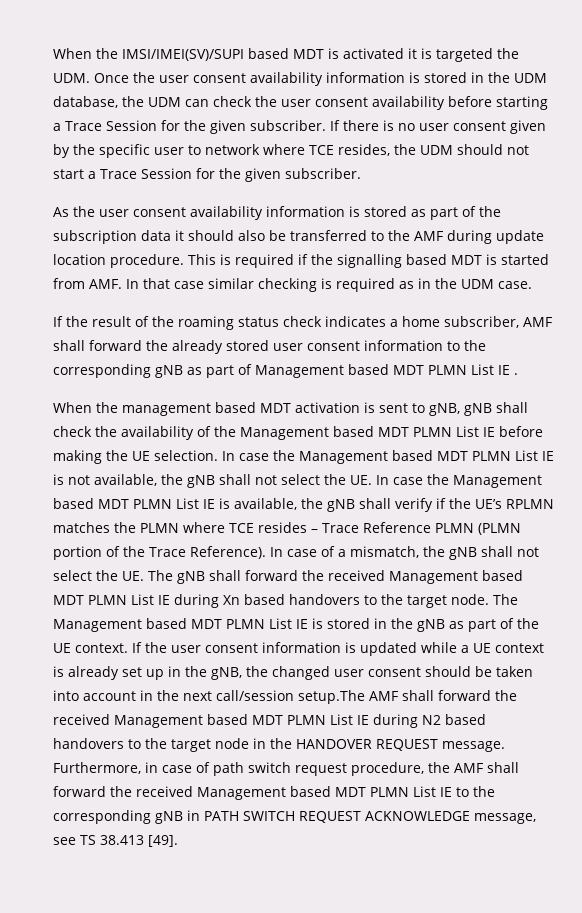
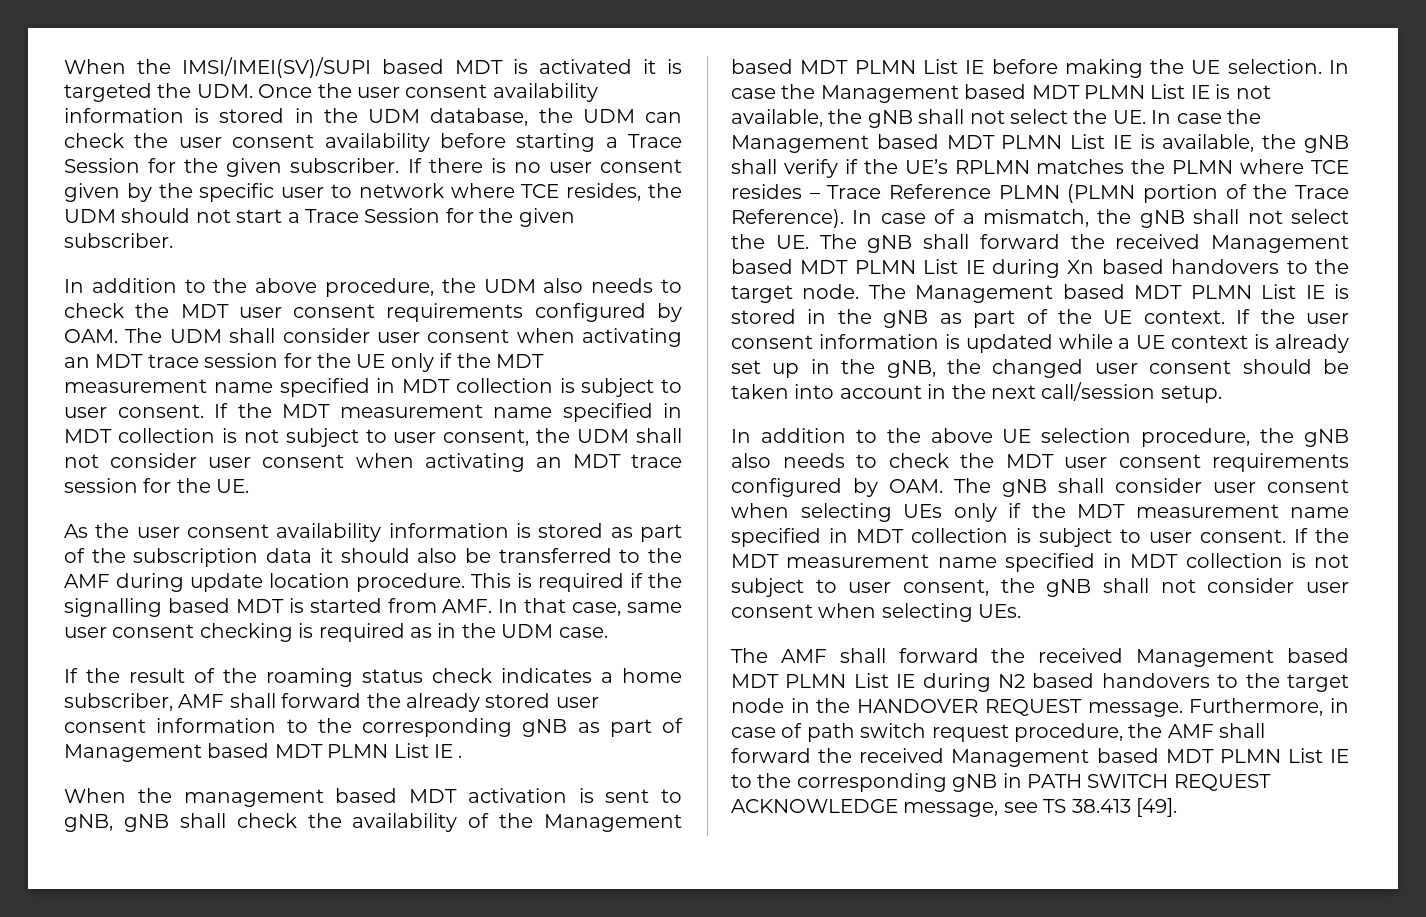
(361, 173) none -> [64,278,682,297] [64,303,683,322] [64,328,682,347] [64,353,544,372] [64,378,682,397] [64,403,682,422] [64,428,682,447] [64,453,682,472] [64,478,250,493] // In addition to the above procedure, the UDM also needs to check the MDT user consent requirements configured by OAM. The UDM shall consider user consent when activating an MDT trace session for the UE only if the MDT measurement name specified in MDT collection is subject to user consent. If the MDT measurement name specified in MDT collection is not subject to user consent, the UDM shall not consider user consent when activating an MDT trace session for the UE.
[174,278,254,289] case similar -> [572,602,682,616] [64,624,195,638] case, same user consent
[298,690,365,704] setup.The -> [1160,385,1222,403] [731,428,1349,447] [731,453,1349,472] [731,478,1349,497] [731,503,1349,522] [731,528,1349,547] [731,553,1349,572] [731,578,1349,597] [731,603,1022,622] [731,648,768,663] setup. // In addition to the above UE selection procedure, the gNB also needs to check the MDT user consent requirements configured by OAM. The gNB shall consider user consent when selecting UEs only if the MDT measurement name specified in MDT collection is subject to user consent. If the MDT measurement name specified in MDT collection is not subject to user consent, the gNB shall not consider user consent when selecting UEs. // The

